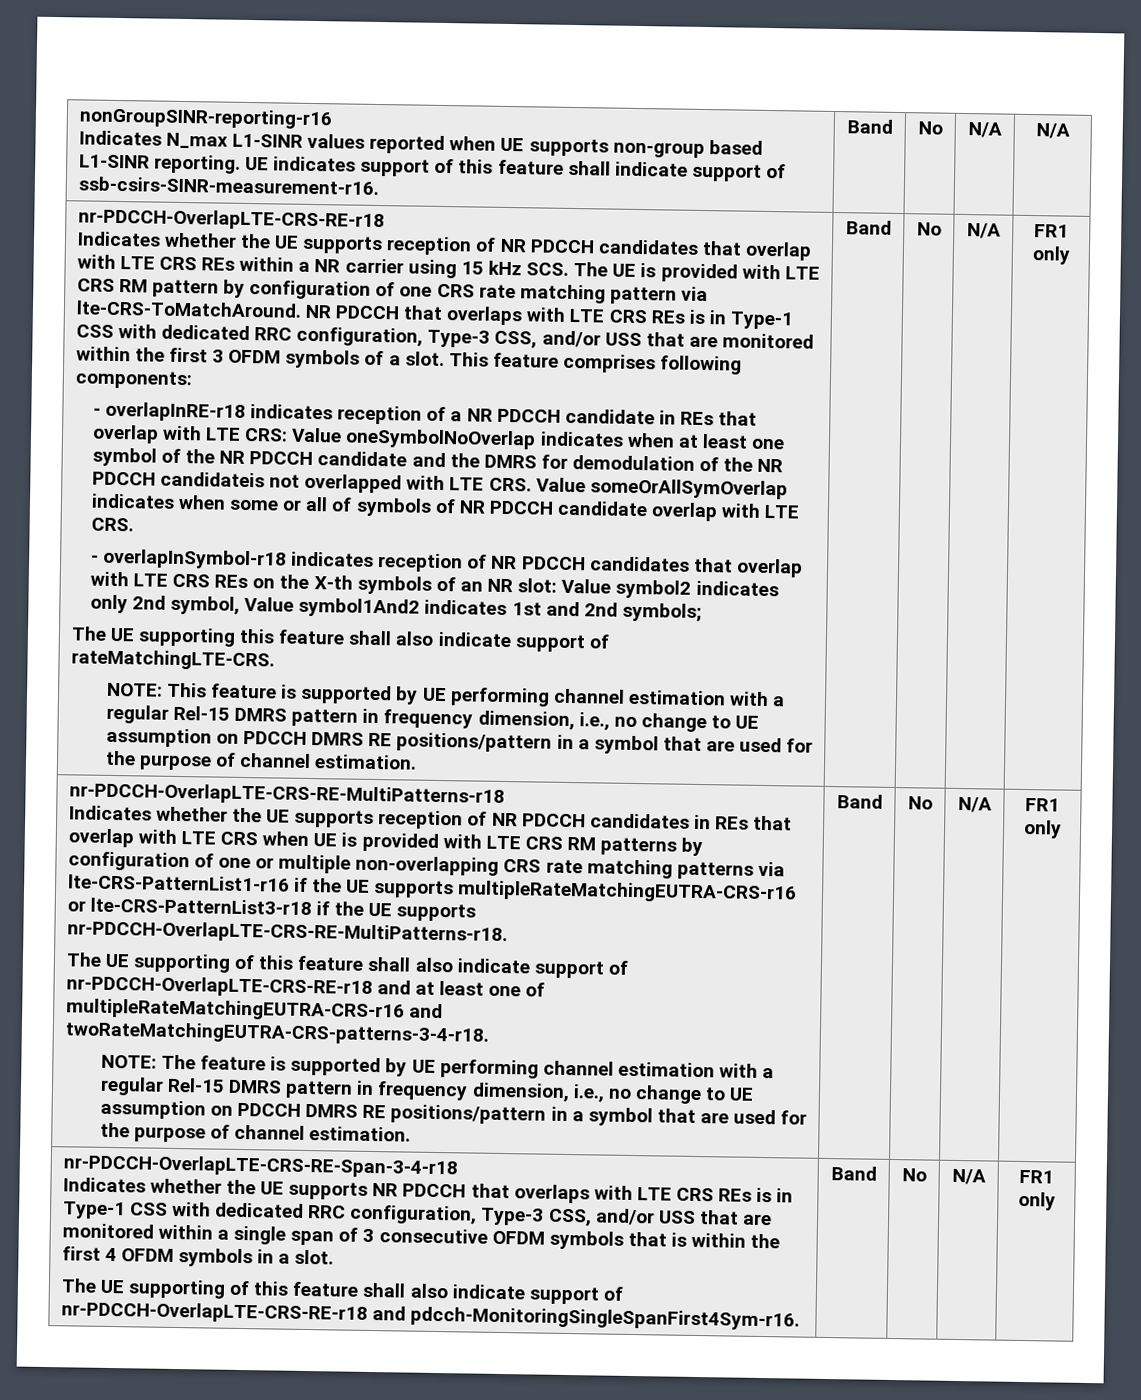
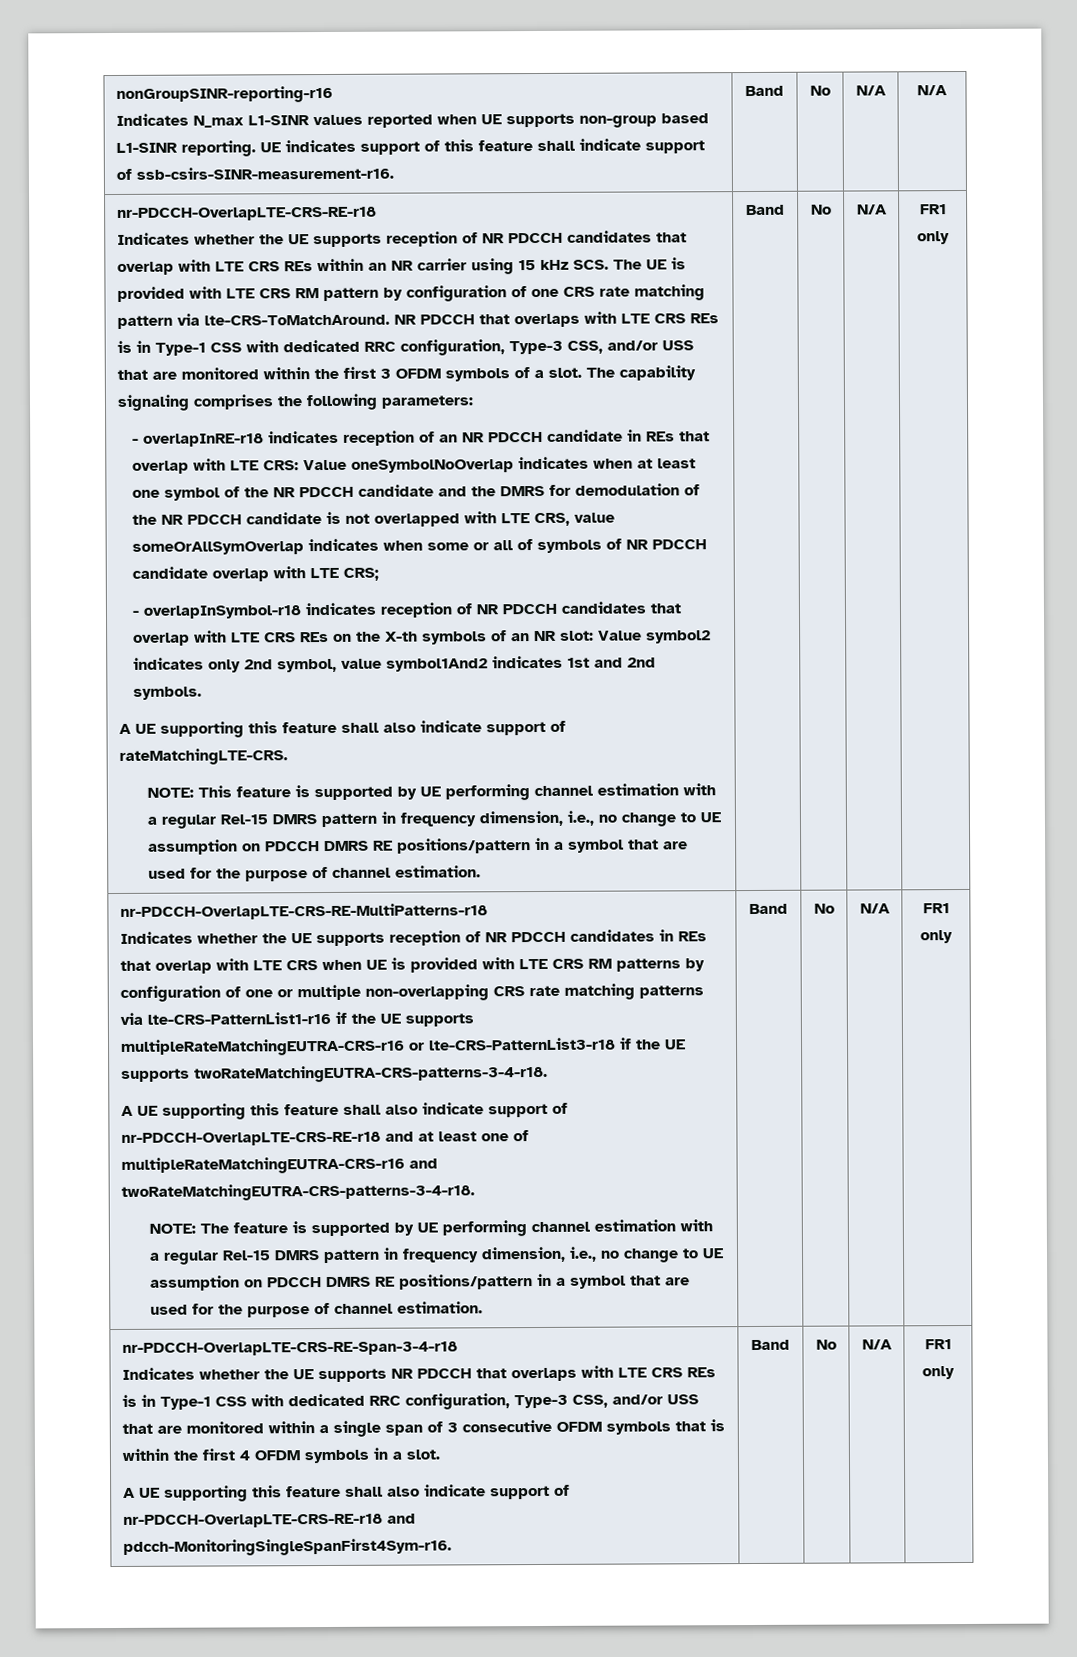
[298,261,311,272] a -> [367,262,387,271] an
[448,352,743,375] [74,370,192,390] This feature comprises following components: -> [585,365,696,381] [116,393,474,411] The capability signaling comprises the following parameters:
[450,411,463,422] a -> [438,434,458,443] an
[159,471,265,488] candidateis -> [245,511,341,525] candidate is
[488,477,586,493] CRS. Value -> [533,512,615,527] CRS, value
[90,517,134,532] CRS. -> [342,567,379,581] CRS;
[244,596,295,612] Value -> [340,658,382,669] value
[621,602,702,622] [70,626,107,641] symbols; // The -> [132,686,202,700] [118,723,131,734] symbols. // A
[66,920,508,946] [65,952,256,973] nr-PDCCH-OverlapLTE-CRS-RE-MultiPatterns-r18. // The UE supporting of -> [193,1064,548,1083] [120,1103,246,1120] twoRateMatchingEUTRA-CRS-patterns-3-4-r18. // A UE supporting
[60,1278,251,1299] The UE supporting of -> [122,1485,248,1502] A UE supporting

